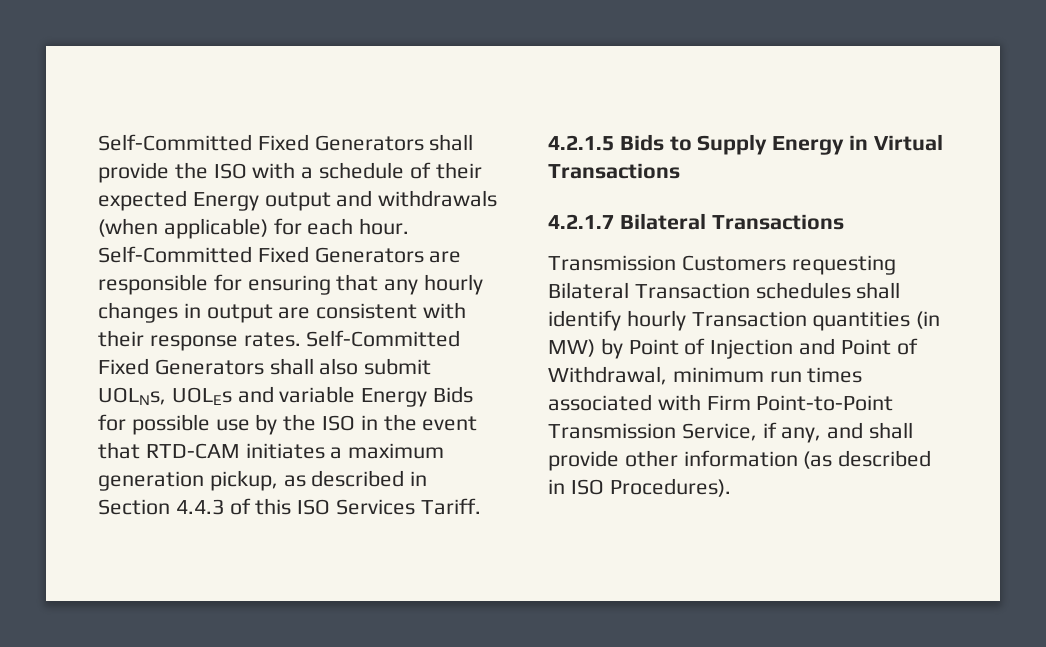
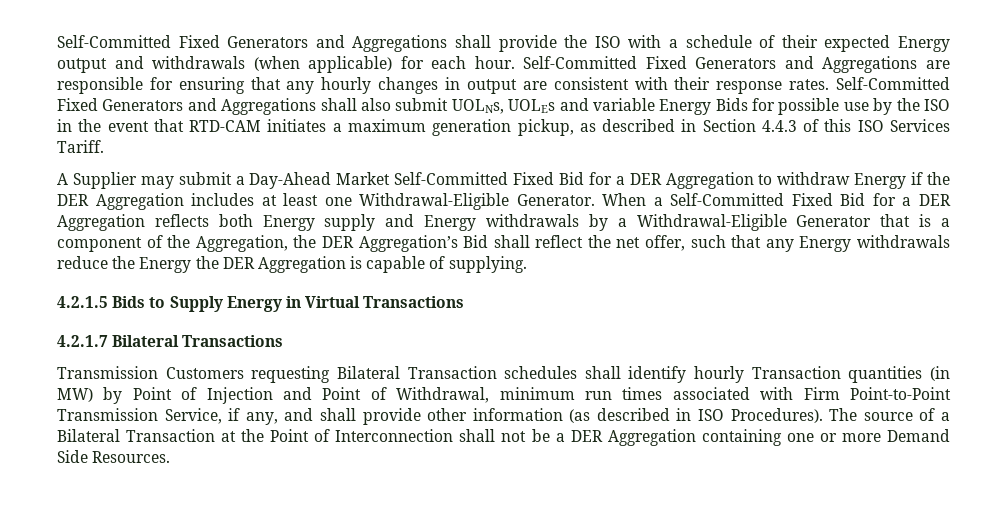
[98,134,424,151] Self-Committed Fixed Generators -> [57,35,448,52] Self-Committed Fixed Generators and Aggregations
(424, 255) none -> [784,56,918,73] and Aggregations
(264, 367) none -> [187,98,317,115] and Aggregations
(481, 506) none -> [57,172,951,189] [57,193,951,210] [57,214,951,231] [57,235,951,252] [57,256,527,273] // A Supplier may submit a Day-Ahead Market Self-Committed Fixed Bid for a DER Aggregation to withdraw Energy if the DER Aggregation includes at least one Withdrawal-Eligible Generator. When a Self-Committed Fixed Bid for a DER Aggregation reflects both Energy supply and Energy withdrawals by a Withdrawal-Eligible Generator that is a component of the Aggregation, the DER Aggregation’s Bid shall reflect the net offer, such that any Energy withdrawals reduce the Energy the DER Aggregation is capable of supplying.
(731, 487) none -> [829,408,951,421] [57,429,950,446] [57,450,171,463] The source of a Bilateral Transaction at the Point of Interconnection shall not be a DER Aggregation containing one or more Demand Side Resources.

